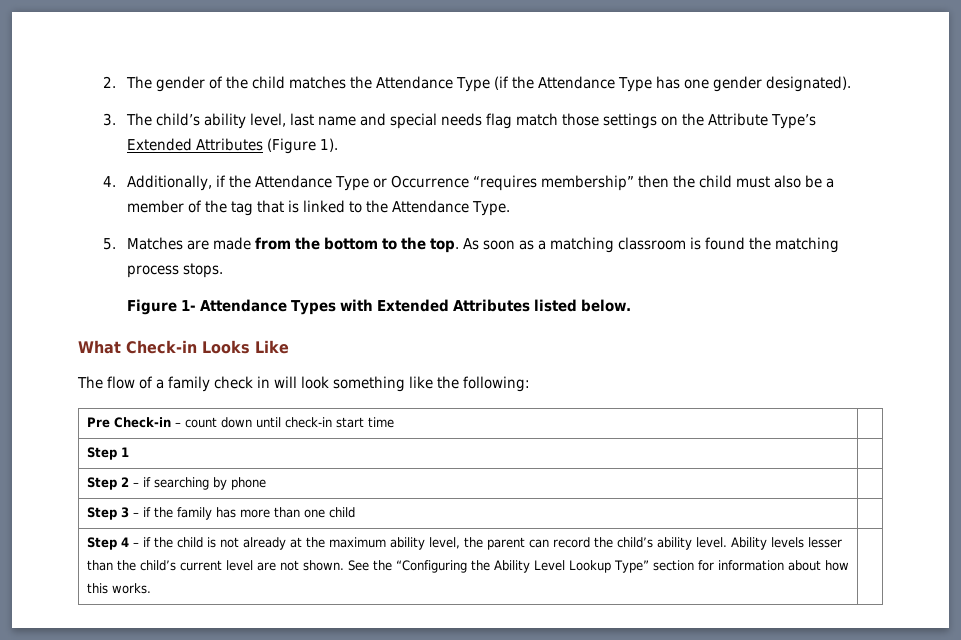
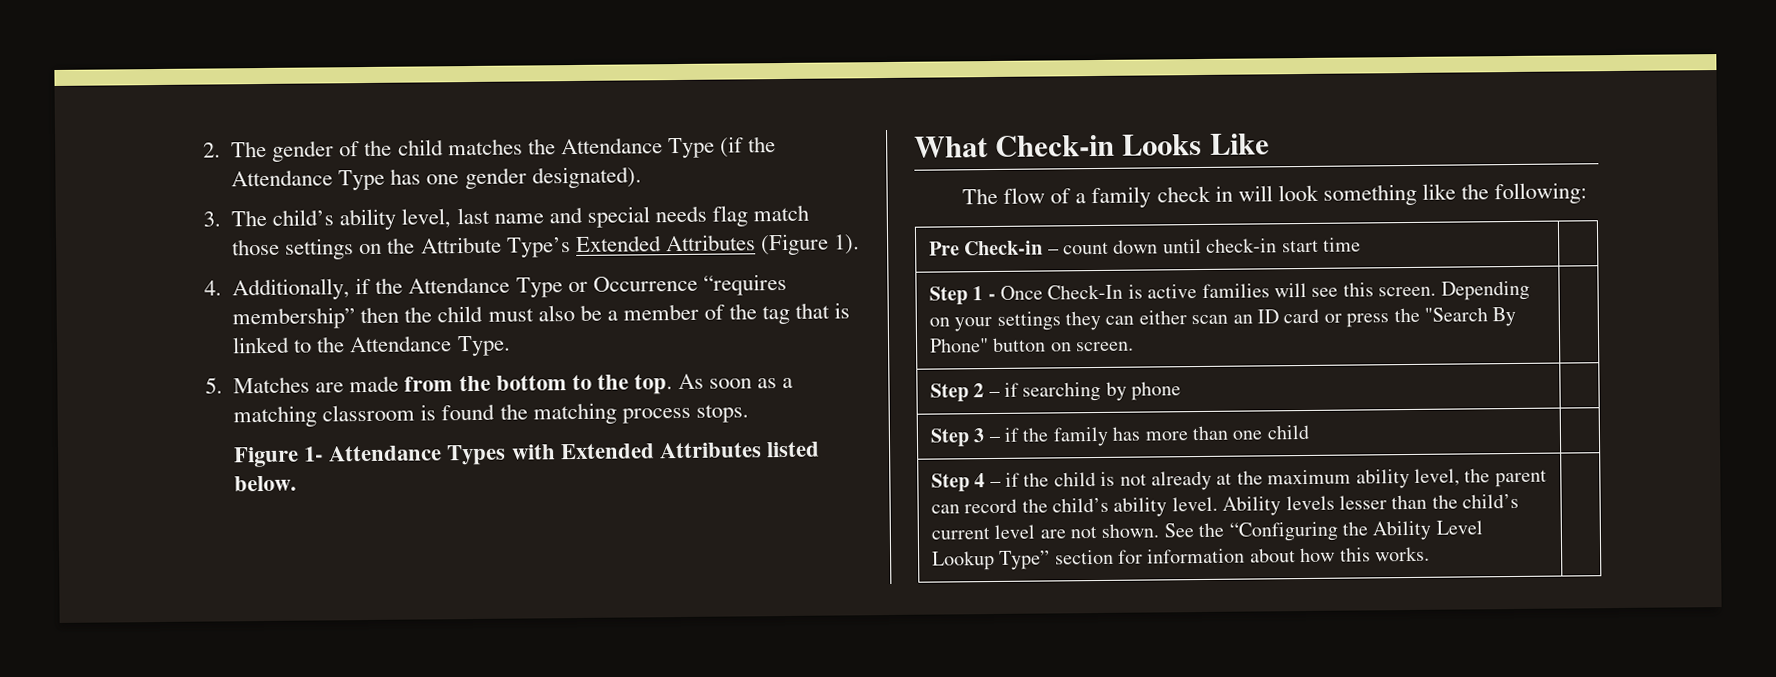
(129, 452) none -> [987,280,1530,301] [928,306,1517,332] [929,337,1135,353] - Once Check-In is active families will see this screen. Depending on your settings they can either scan an ID card or press the "Search By Phone" button on screen.

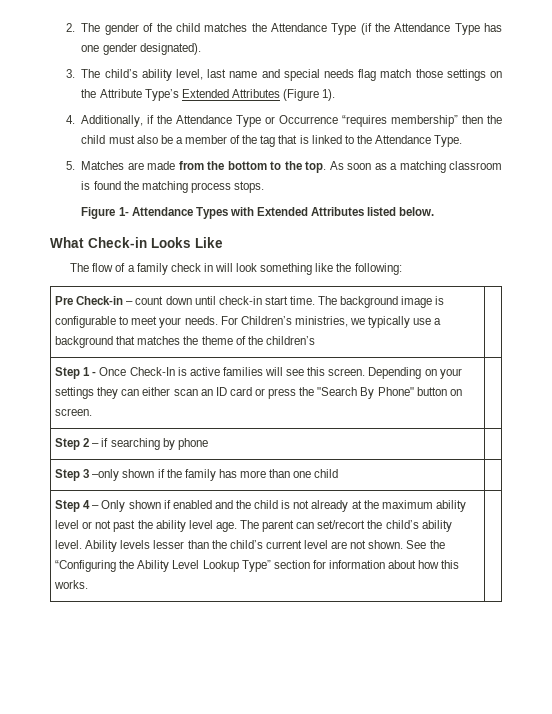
[1323,237,1362,252] time -> [290,296,445,308] [55,316,442,328] [55,336,315,348] time. The background image is configurable to meet your needs. For Children’s ministries, we typically use a background that matches the theme of the children’s
[988,436,1000,443] – -> [92,469,155,481] –only shown
[1005,472,1021,487] if -> [101,500,233,512] Only shown if enabled and
[1414,468,1491,486] level, the -> [55,520,260,532] level or not past the ability level age. The
[964,498,1018,514] record -> [317,520,366,529] set/recort

